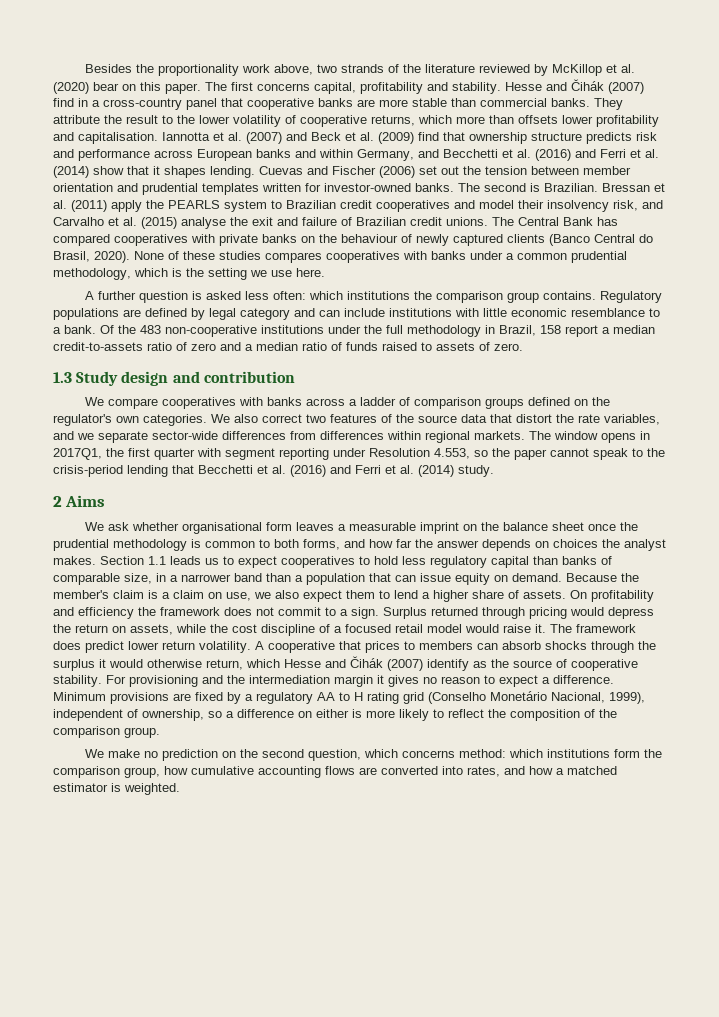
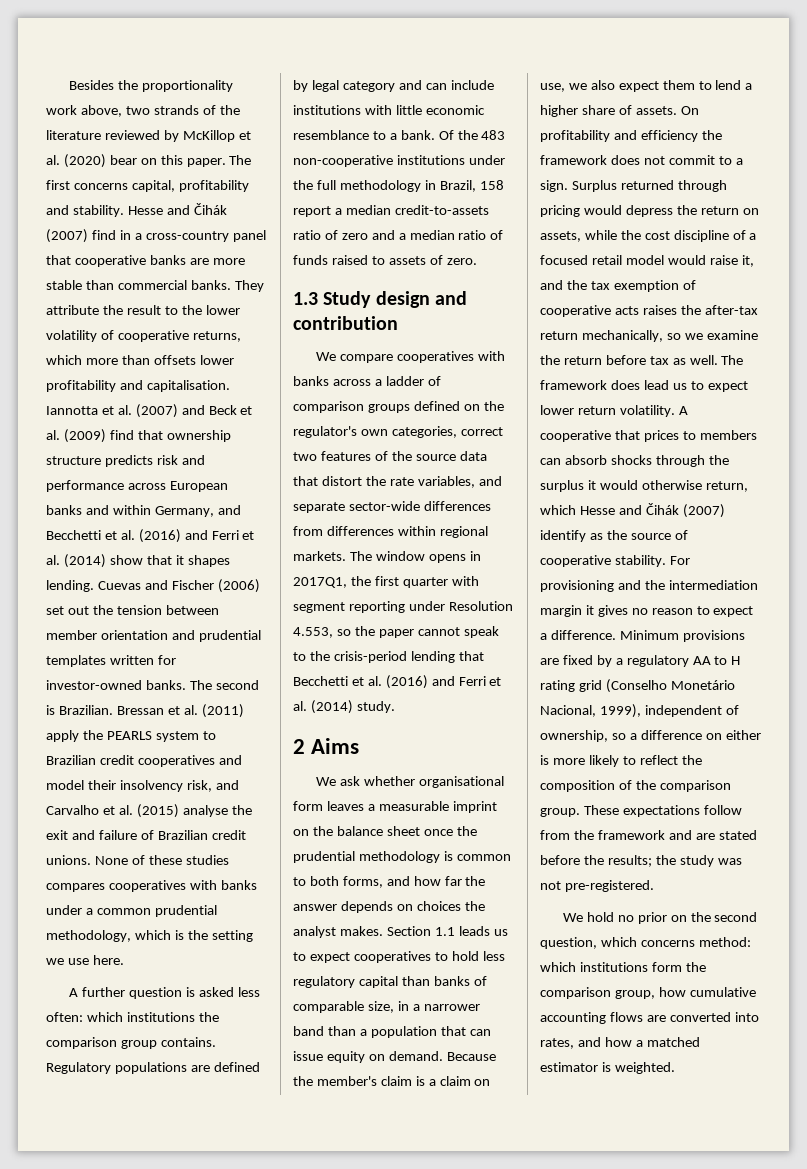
[492,217,618,226] [53,234,653,246] [53,251,130,263] The Central Bank has compared cooperatives with private banks on the behaviour of newly captured clients (Banco Central do Brasil, 2020). -> (91, 860) none
[143,414,258,426] categories. We also -> [391,426,457,438] categories,
[77,433,94,440] we -> (502, 481) none
[535,624,636,633] [53,641,124,653] it. The framework does predict -> [741,255,754,267] [540,280,696,292] [540,305,758,317] [540,330,758,342] [540,355,744,365] [540,380,748,392] it, and the tax exemption of cooperative acts raises the after-tax return mechanically, so we examine the return before tax as well. The framework does lead us to expect
[85,749,219,761] // We make no prediction -> [583,805,742,817] [540,830,757,840] [540,855,742,867] [540,880,654,892] [562,912,667,924] These expectations follow from the framework and are stated before the results; the study was not pre-registered. // We hold no prior

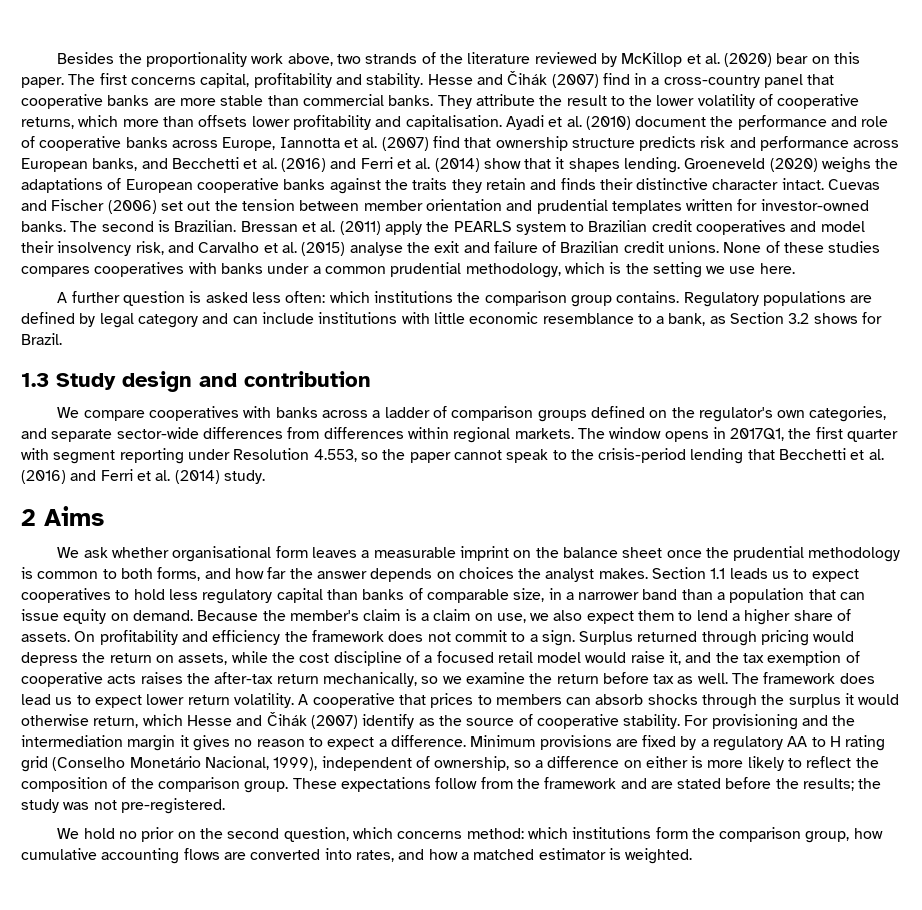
[46,404,253,418] [46,429,106,443] Iannotta et al. (2007) and Beck et al. (2009) -> [505,115,889,130] [21,136,429,151] Ayadi et al. (2010) document the performance and role of cooperative banks across Europe, Iannotta et al. (2007)
[46,505,214,517] banks and within Germany, -> [92,158,138,171] banks,
(94, 586) none -> [684,157,899,173] [21,178,824,194] Groeneveld (2020) weighs the adaptations of European cooperative banks against the traits they retain and finds their distinctive character intact.
[400,130,506,140] [293,155,505,167] [293,180,504,192] [293,205,489,217] [293,230,504,240] [293,255,477,265] bank. Of the 483 non-cooperative institutions under the full methodology in Brazil, 158 report a median credit-to-assets ratio of zero and a median ratio of funds raised to assets of zero. -> [668,312,883,326] [21,333,62,345] bank, as Section 3.2 shows for Brazil.
[460,427,503,436] [293,451,487,461] [293,476,475,488] correct two features of the source data that distort the rate variables, -> (887, 414) none

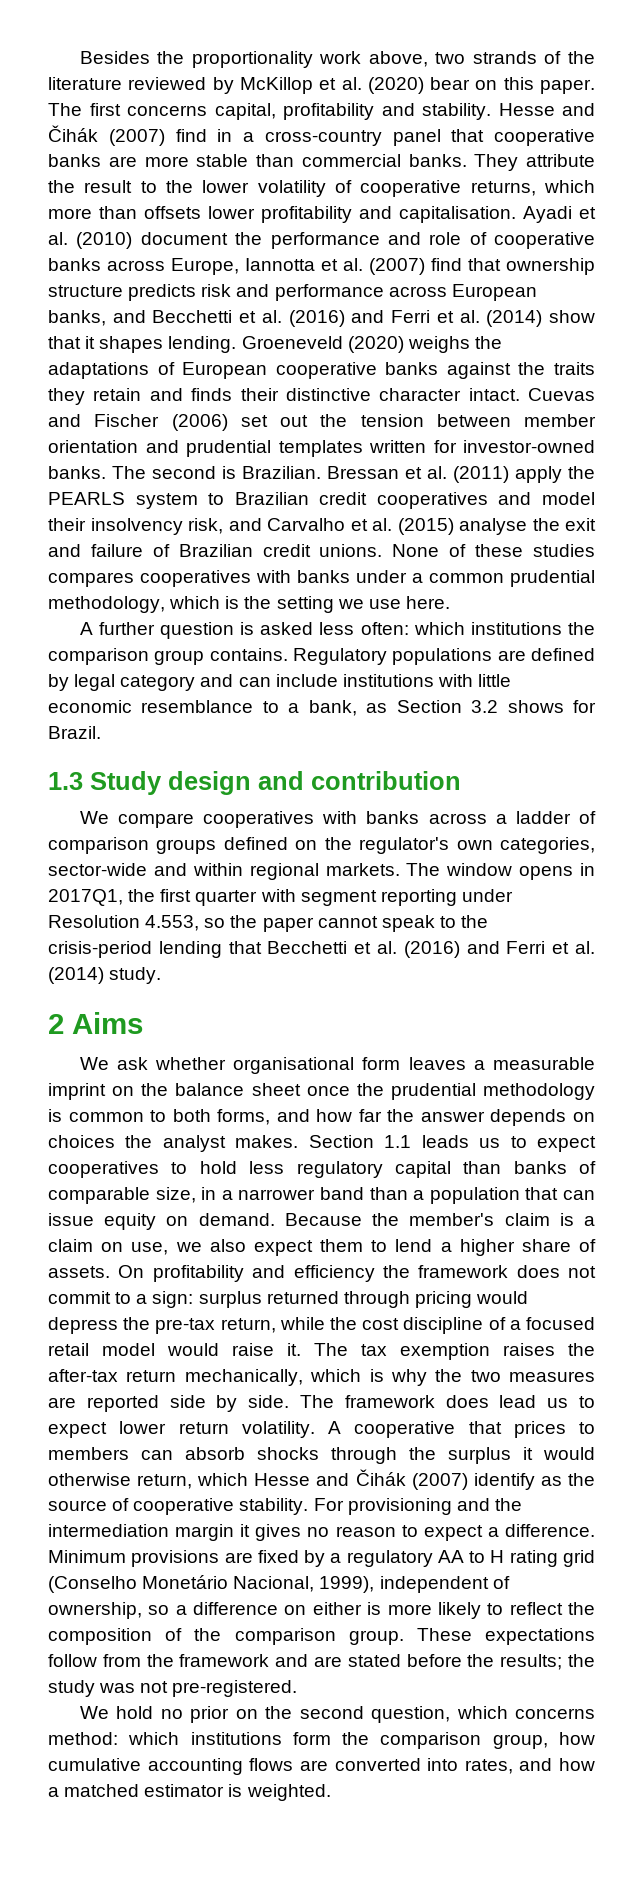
[21,427,404,442] and separate sector-wide differences from differences -> [48,863,187,876] sector-wide and
[541,630,634,646] sign. Surplus -> [152,1291,262,1308] sign: surplus
[109,653,228,665] return on assets, -> [155,1318,276,1334] pre-tax return,
[669,651,860,666] [21,672,137,687] it, and the tax exemption of cooperative acts -> [287,1343,490,1360] it. The tax exemption
[421,672,728,684] so we examine the return before tax as well. -> [310,1369,595,1386] [48,1395,290,1412] which is why the two measures are reported side by side.

